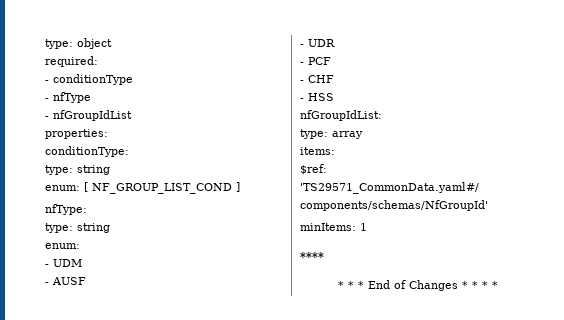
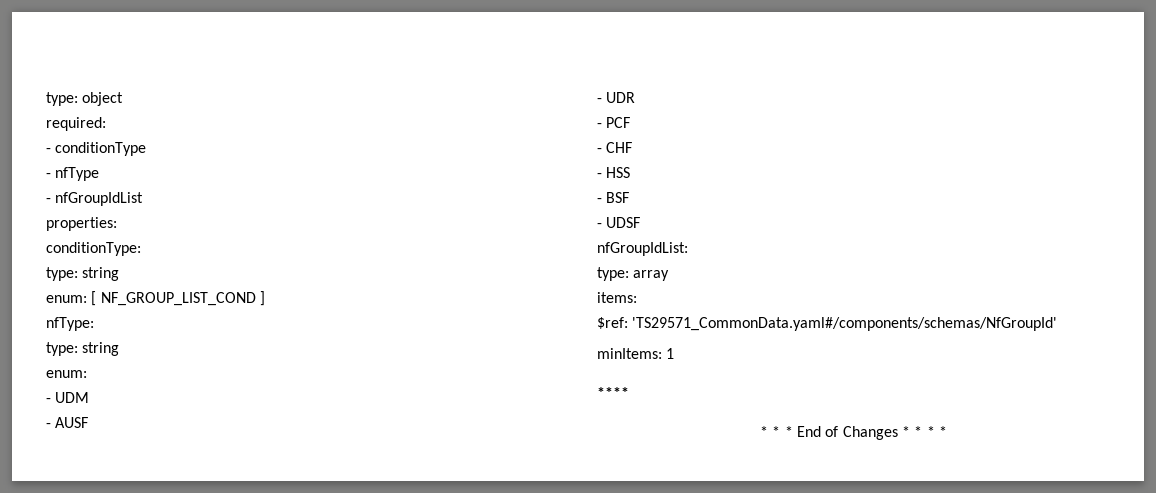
(334, 97) none -> [597,192,630,203] [597,217,641,228] // - BSF // - UDSF

